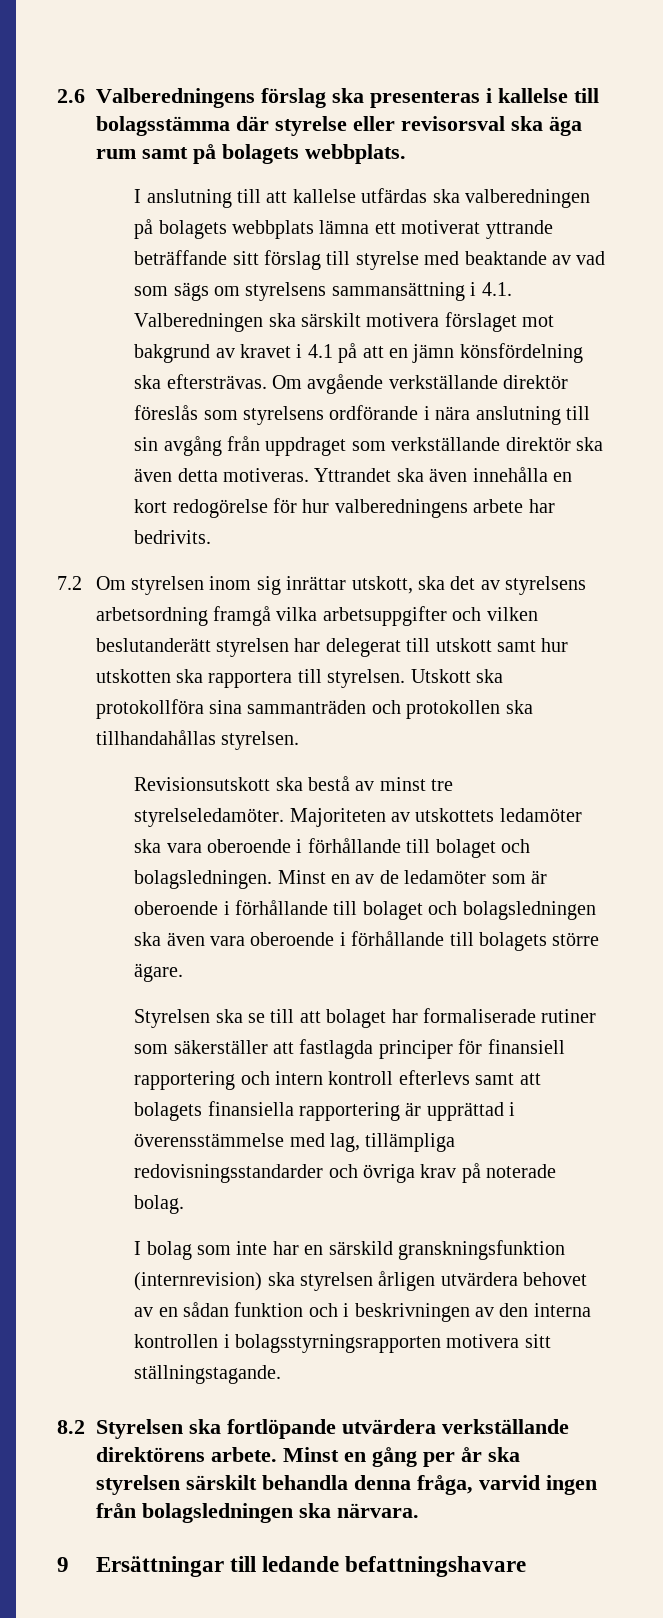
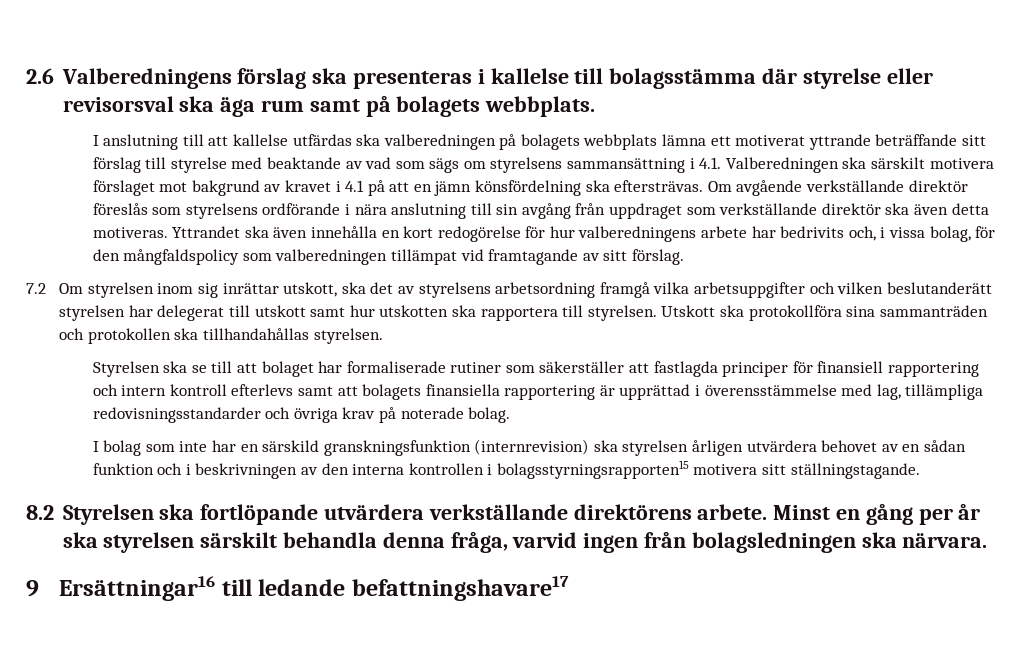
[134,530,212,544] bedrivits. -> [780,226,996,242] [92,249,684,265] bedrivits och, i vissa bolag, för den mångfaldspolicy som valberedningen tillämpat vid framtagande av sitt förslag.
[134,776,454,791] [134,808,582,827] [134,838,530,858] [134,870,547,889] [134,900,596,920] [134,931,600,951] [134,963,184,982] // Revisionsutskott ska bestå av minst tre styrelseledamöter. Majoriteten av utskottets ledamöter ska vara oberoende i förhållande till bolaget och bolagsledningen. Minst en av de ledamöter som är oberoende i förhållande till bolaget och bolagsledningen ska även vara oberoende i förhållande till bolagets större ägare. -> (383, 336) none
[234,1334,441,1353] bolagsstyrningsrapporten -> [496,460,689,479] bolagsstyrningsrapporten15
[95,1556,224,1577] Ersättningar -> [59,576,216,601] Ersättningar16
[345,1556,527,1577] befattningshavare -> [351,576,569,601] befattningshavare17

